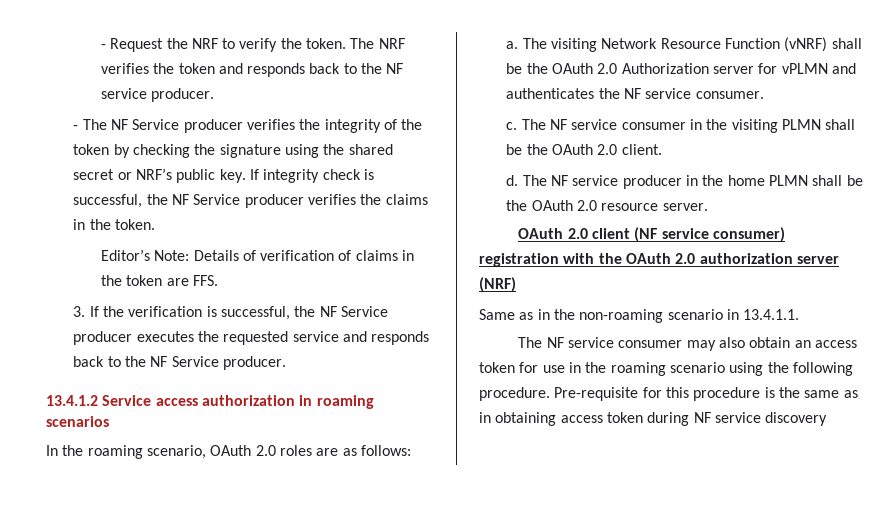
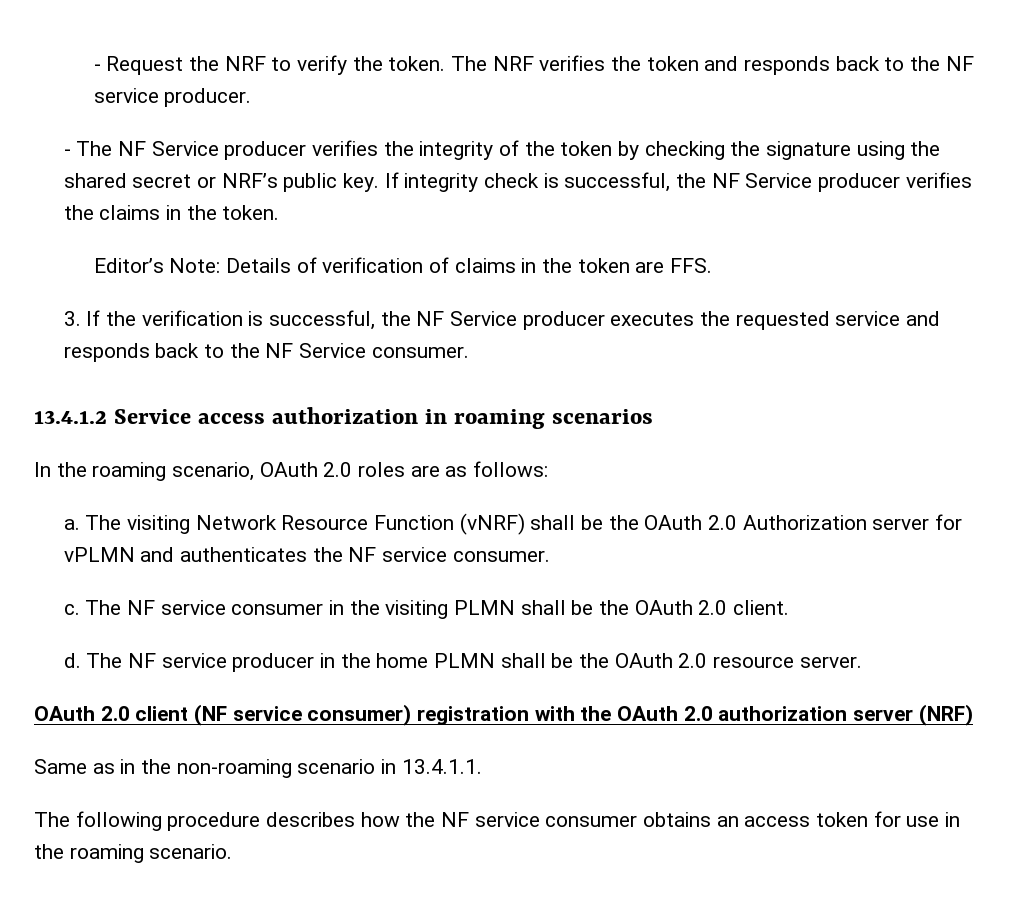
[223,356,287,370] producer. -> [371,346,469,358] consumer.
[546,337,791,351] NF service consumer may also obtain -> [75,811,712,831] following procedure describes how the NF service consumer obtains
[669,362,853,376] [479,387,858,401] [479,412,828,426] scenario using the following procedure. Pre-requisite for this procedure is the same as in obtaining access token during NF service discovery -> [149,844,233,859] scenario.

